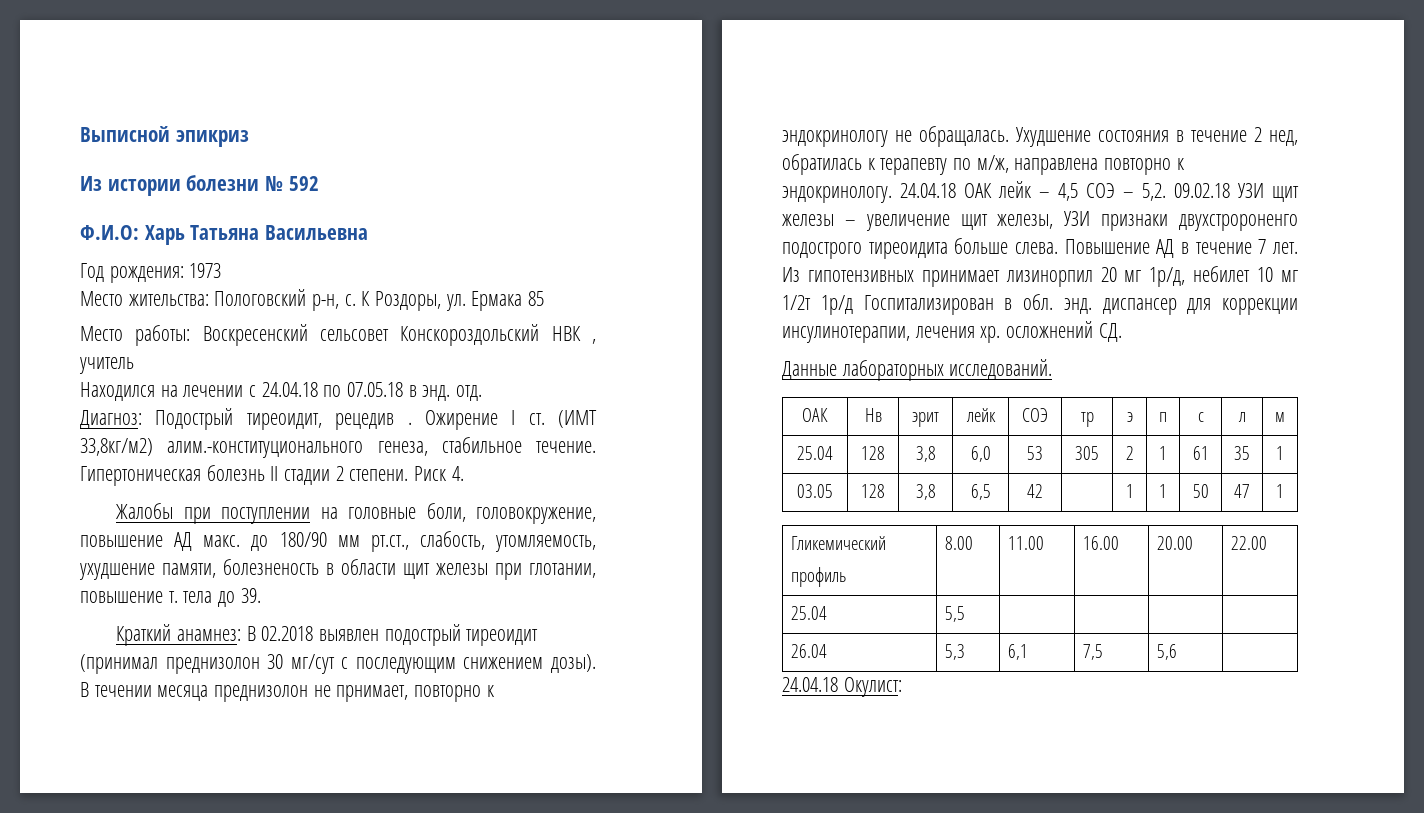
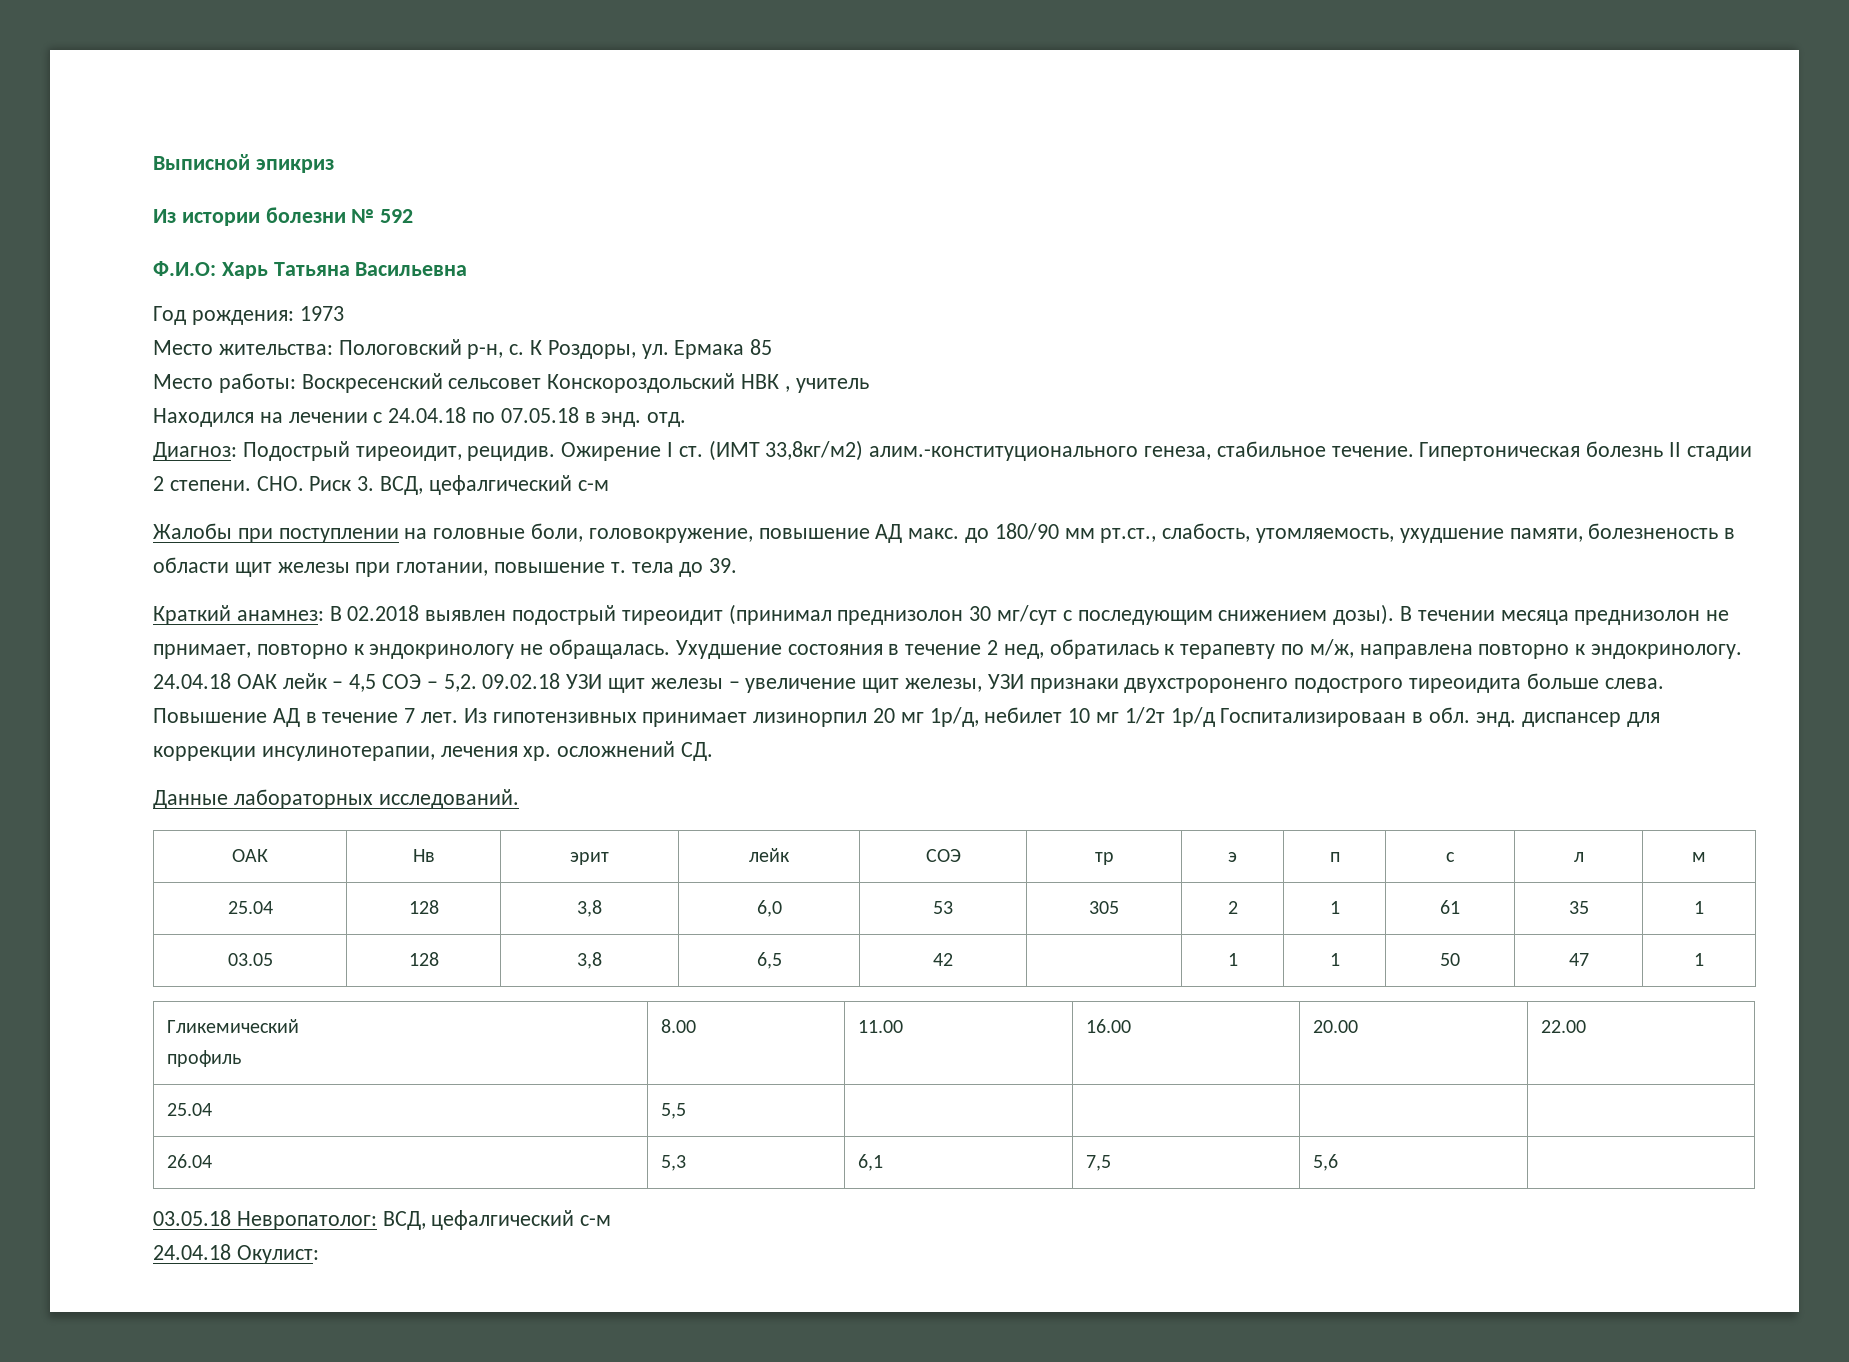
[335,413,412,430] рецедив . -> [467,446,556,461] рецидив.
[414,466,464,481] Риск 4. -> [256,475,609,495] СНО. Риск 3. ВСД, цефалгический с-м
[863,295,994,315] Госпитализирован -> [1220,708,1407,727] Госпитализироваан
(1177, 652) none -> [153,1210,612,1230] // 03.05.18 Невропатолог: ВСД, цефалгический с-м

